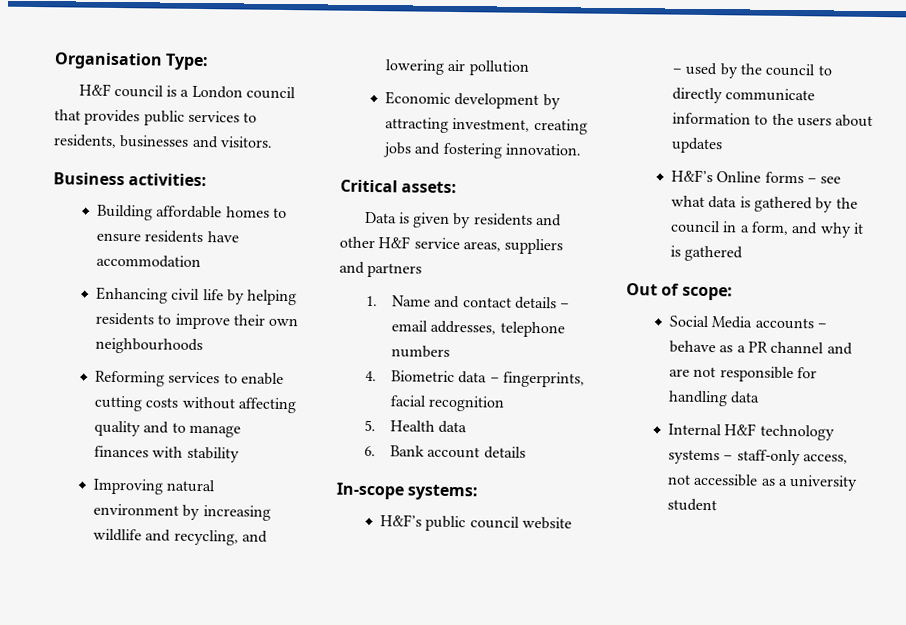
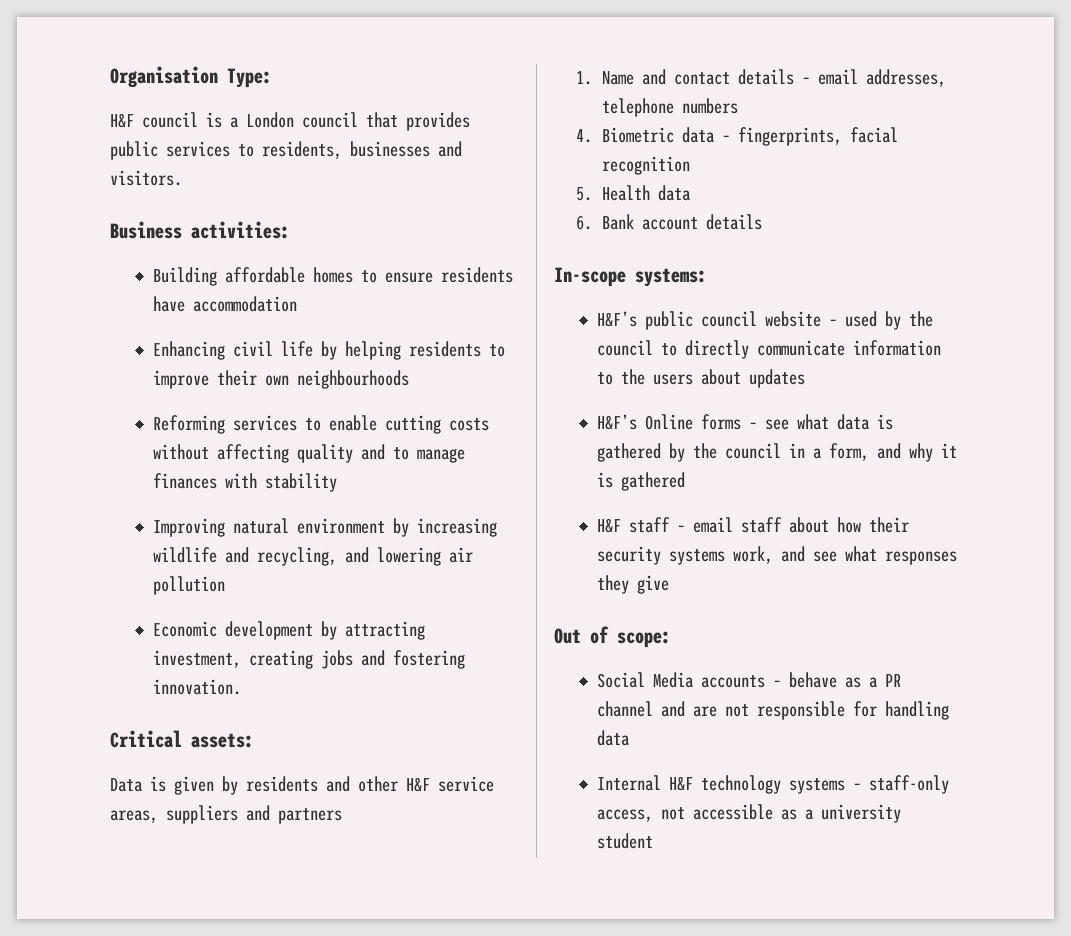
(744, 253) none -> [596,517,909,533] [596,546,957,565] [596,575,669,594] // H&F staff – email staff about how their security systems work, and see what responses they give

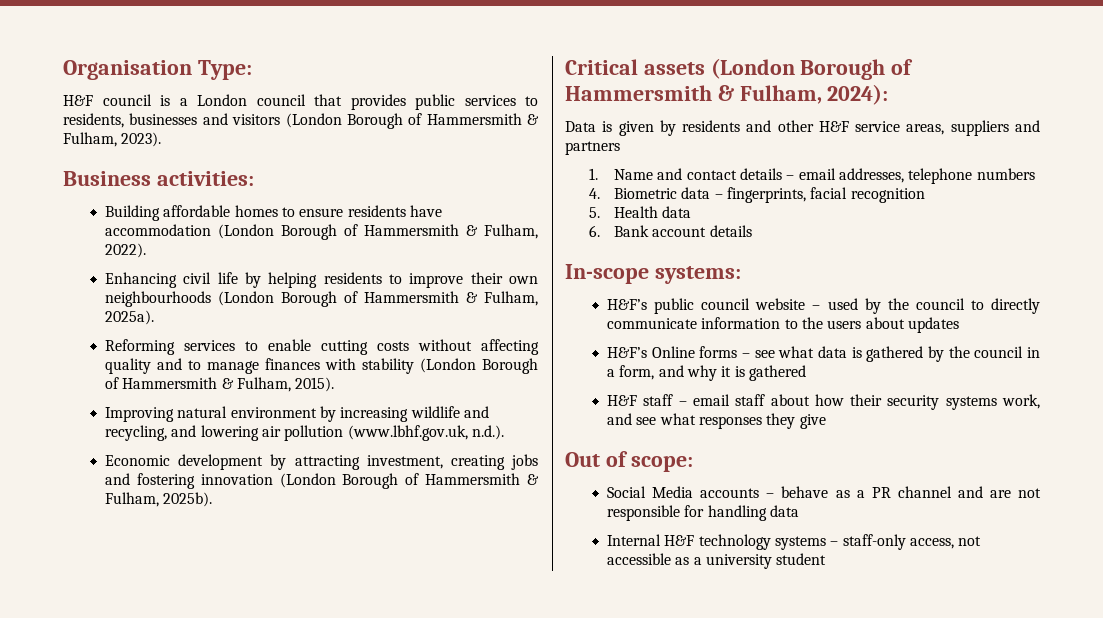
[110,170,182,186] visitors. -> [232,113,539,129] [63,132,162,147] visitors (London Borough of Hammersmith & Fulham, 2023).
(297, 304) none -> [218,224,538,240] [105,243,147,258] (London Borough of Hammersmith & Fulham, 2022).
(409, 379) none -> [218,291,538,307] [105,310,155,325] (London Borough of Hammersmith & Fulham, 2025a).
(337, 482) none -> [420,358,538,374] [105,377,335,392] (London Borough of Hammersmith & Fulham, 2015).
(225, 585) none -> [347,425,505,441] (www.lbhf.gov.uk, n.d.).
[152,679,241,695] [110,730,254,748] innovation. // Critical assets: -> [200,473,539,489] [105,492,213,507] [565,58,914,80] [565,84,889,105] innovation (London Borough of Hammersmith & Fulham, 2025b). // Critical assets (London Borough of Hammersmith & Fulham, 2024):

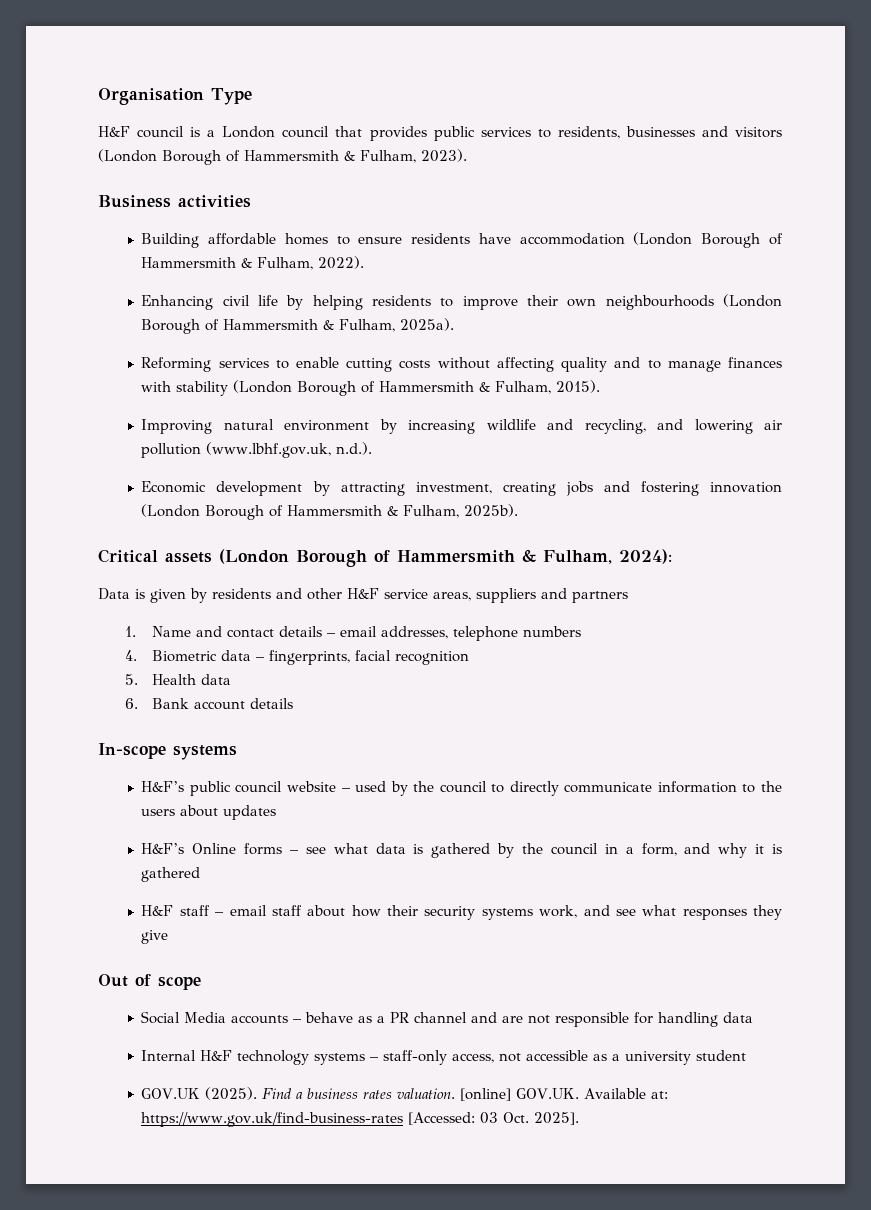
[197,60,252,80] Type: -> [211,88,252,105] Type
[156,171,254,186] activities: -> [178,195,251,208] activities
[654,266,741,284] systems: -> [173,745,237,760] systems
[630,456,693,472] scope: -> [158,976,201,990] scope
(827, 559) none -> [141,1087,669,1101] [141,1112,580,1127] // GOV.UK (2025). Find a business rates valuation. [online] GOV.UK. Available at: https://www.gov.uk/find-business-rates [Accessed: 03 Oct. 2025].

